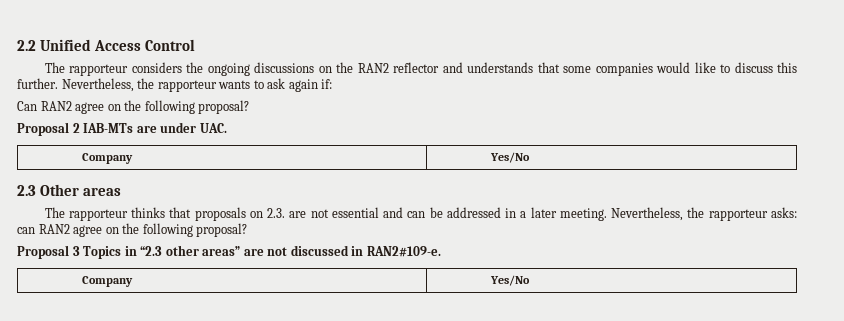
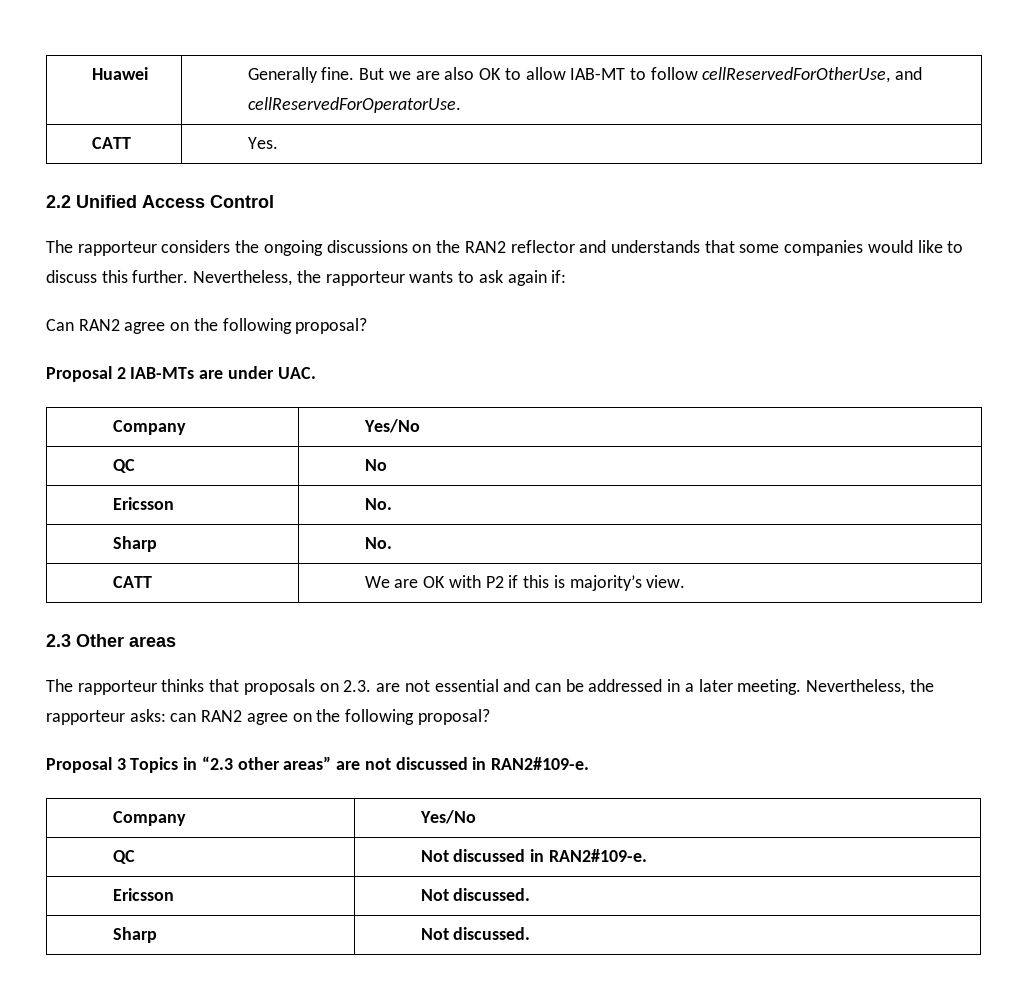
(17, 45) none -> [91,67,148,80] [247,67,923,83] [247,97,461,113] [91,137,131,149] [247,137,278,149] Huawei | Generally fine. But we are also OK to allow IAB-MT to follow cellReservedForOtherUse, and cellReservedForOperatorUse. // CATT | Yes. //
(530, 157) none -> [112,459,135,473] [364,459,387,471] [112,497,174,510] [364,498,392,510] [112,536,157,552] [364,537,392,549] [112,576,152,588] [364,575,686,591] // QC | No // Ericsson | No. // Sharp | No. // CATT | We are OK with P2 if this is majority’s view.
(530, 280) none -> [112,850,135,864] [420,849,647,862] [112,888,174,901] [420,888,531,901] [112,927,157,943] [420,927,531,940] // QC | Not discussed in RAN2#109-e. // Ericsson | Not discussed. // Sharp | Not discussed.

